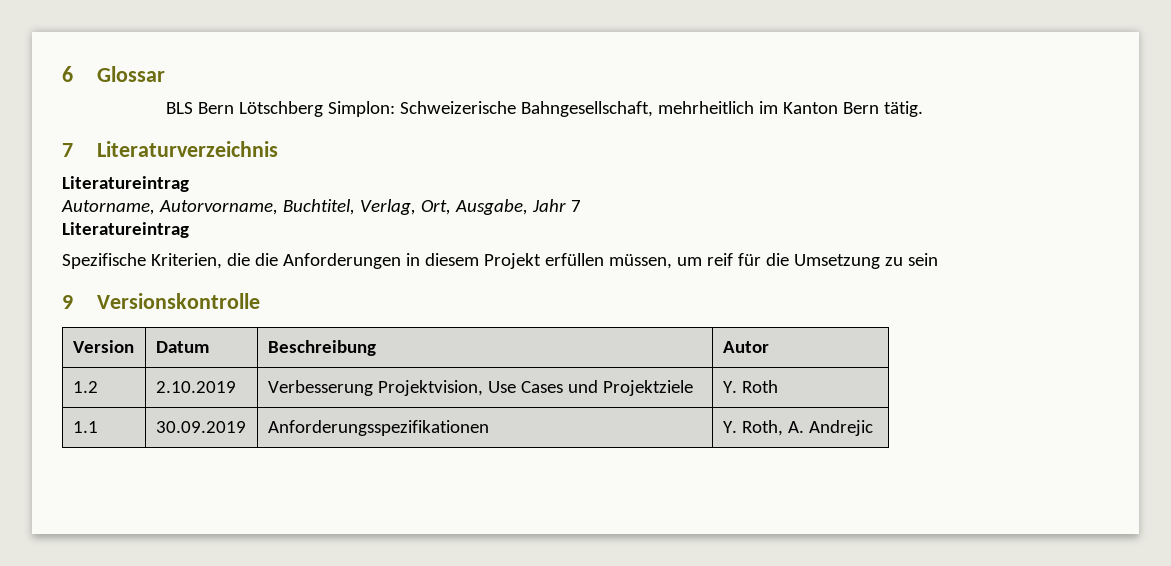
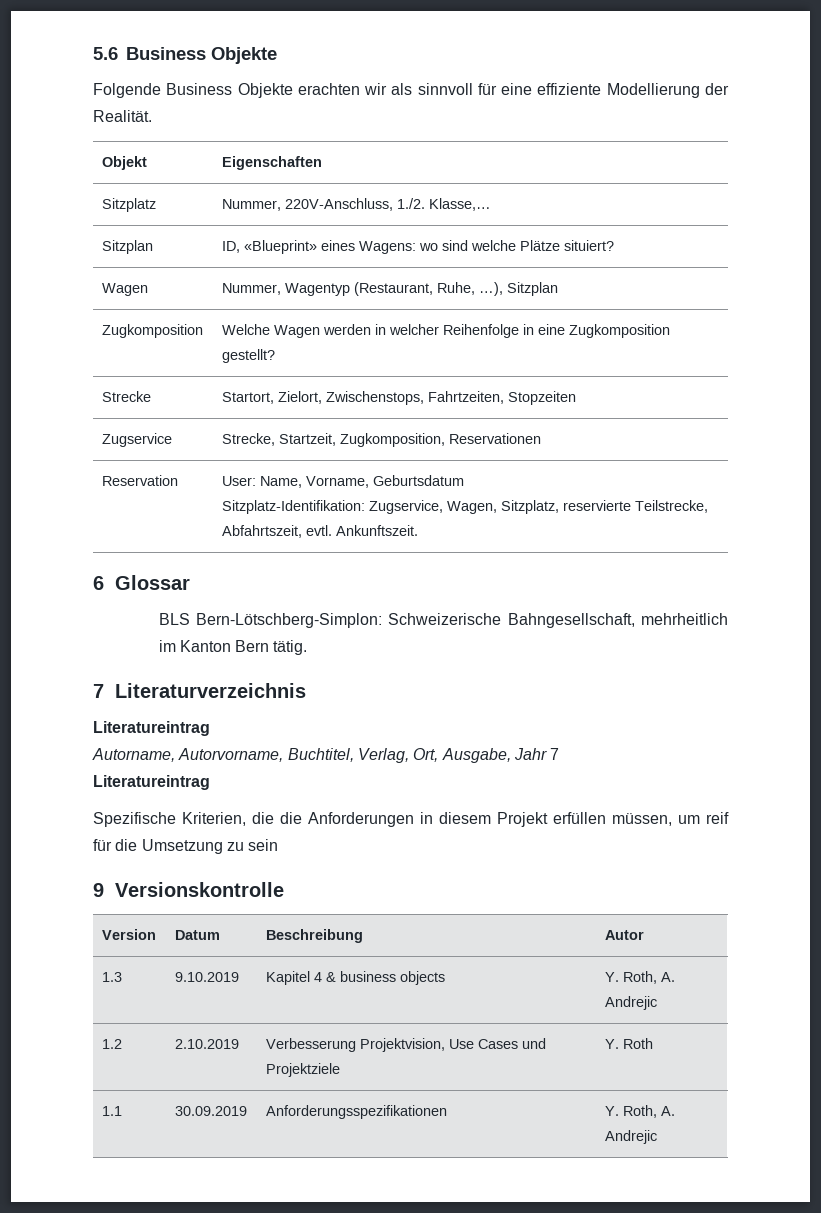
(62, 74) none -> [93,47,277,64] [93,83,729,98] [93,110,152,122] [102,156,148,170] [222,156,323,170] [102,198,157,212] [222,198,492,211] [102,240,154,254] [222,240,615,254] [102,283,149,296] [222,282,559,296] [102,324,204,338] [222,324,671,338] [222,349,276,363] [102,391,152,402] [222,391,577,405] [102,433,173,447] [222,433,542,447] [102,475,179,486] [222,475,465,488] [222,500,709,514] [222,525,419,538] 5.6 Business Objekte // Folgende Business Objekte erachten wir als sinnvoll für eine effiziente Modellierung der Realität. // Objekt | Eigenschaften // Sitzplatz | Nummer, 220V-Anschluss, 1./2. Klasse,… // Sitzplan | ID, «Blueprint» eines Wagens: wo sind welche Plätze situiert? // Wagen | Nummer, Wagentyp (Restaurant, Ruhe, …), Sitzplan // Zugkomposition | Welche Wagen werden in welcher Reihenfolge in eine Zugkomposition gestellt? // Strecke | Startort, Zielort, Zwischenstops, Fahrtzeiten, Stopzeiten // Zugservice | Strecke, Startzeit, Zugkomposition, Reservationen // Reservation | User: Name, Vorname, Geburtsdatum // Sitzplatz-Identifikation: Zugservice, Wagen, Sitzplatz, reservierte Teilstrecke, Abfahrtszeit, evtl. Ankunftszeit. //
[198,101,396,117] Bern Lötschberg Simplon: -> [195,613,382,628] Bern-Lötschberg-Simplon:
(769, 347) none -> [102,972,123,982] [175,972,240,982] [266,971,446,985] [605,971,676,984] [605,996,658,1010] // 1.3 | 9.10.2019 | Kapitel 4 & business objects | Y. Roth, A. Andrejic

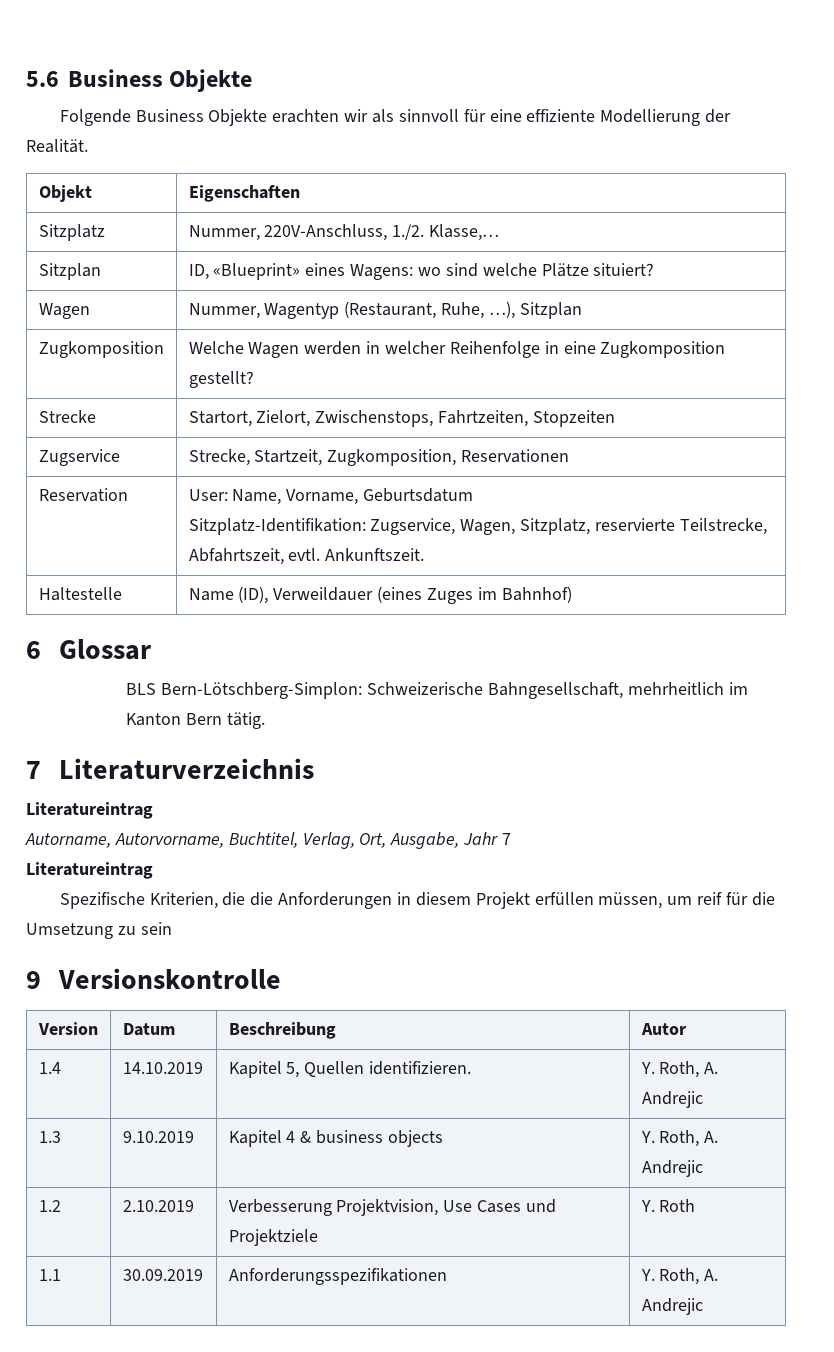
(419, 530) none -> [38,587,122,601] [188,586,572,604] // Haltestelle | Name (ID), Verweildauer (eines Zuges im Bahnhof)
(645, 935) none -> [38,1062,61,1074] [122,1062,203,1074] [228,1061,472,1078] [640,1061,719,1078] [641,1091,703,1108] // 1.4 | 14.10.2019 | Kapitel 5, Quellen identifizieren. | Y. Roth, A. Andrejic

